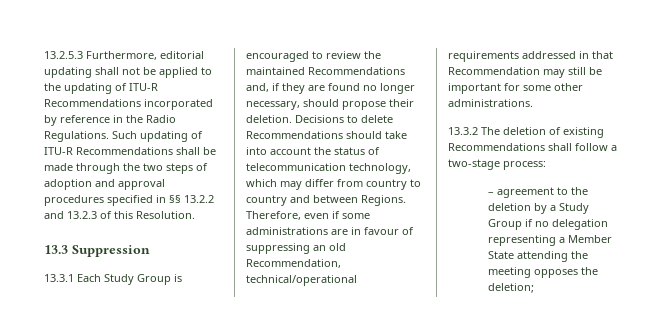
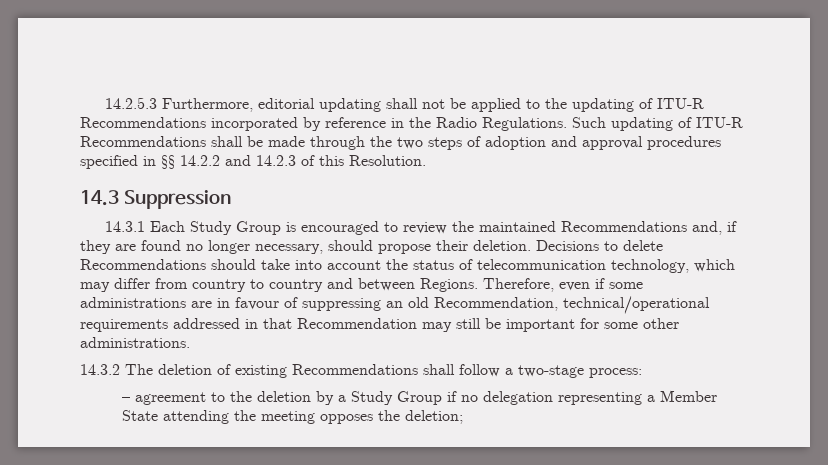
[44,51,83,59] 13.2.5.3 -> [105,97,158,109] 14.2.5.3
[184,195,214,203] [44,211,97,219] 13.2.2 and 13.2.3 -> [180,155,296,166] 14.2.2 and 14.2.3
[44,245,68,254] 13.3 -> [80,190,119,206] 14.3
[44,274,74,282] 13.3.1 -> [105,221,146,232] 14.3.1
[448,127,478,135] 13.3.2 -> [80,364,120,375] 14.3.2

